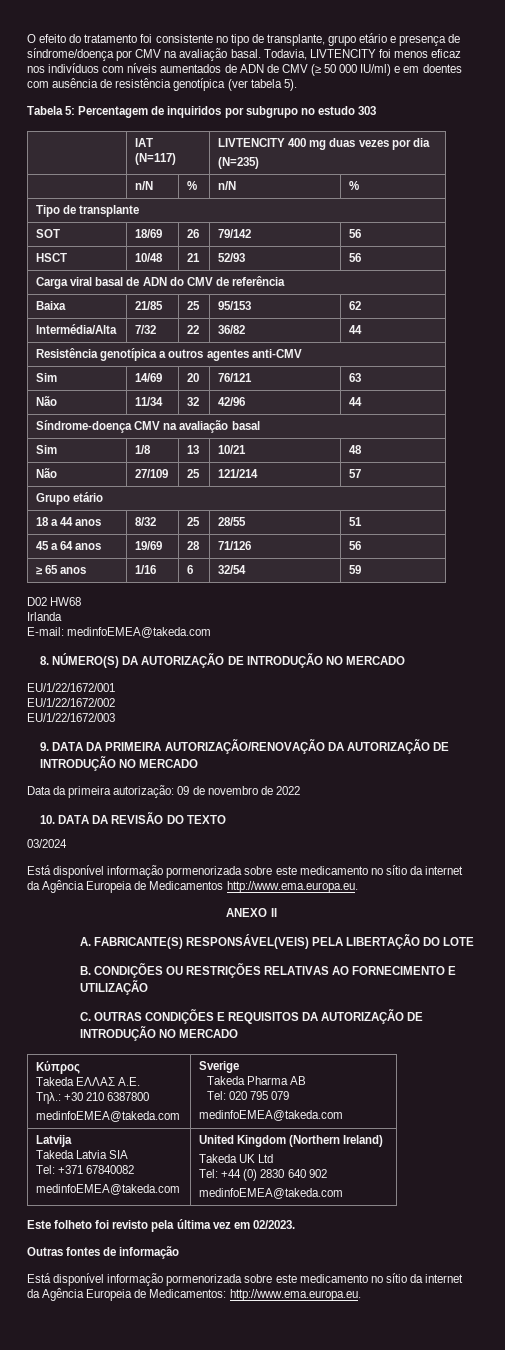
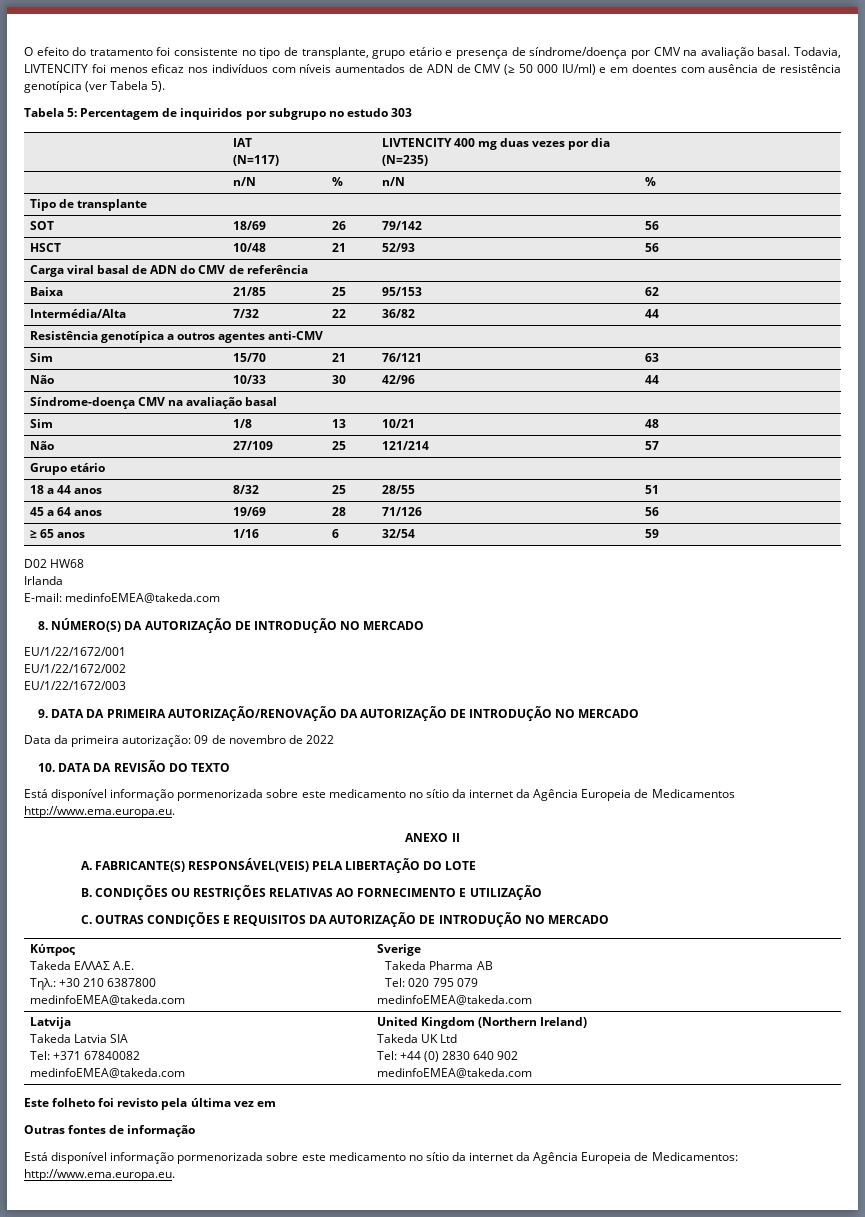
[250,79,282,88] tabela -> [110,81,149,90] Tabela
[135,373,163,382] [187,373,200,382] 14/69 | 20 -> [232,353,266,362] [331,353,346,362] 15/70 | 21
[135,397,164,406] [187,397,200,406] 11/34 | 32 -> [232,375,266,384] [331,375,346,384] 10/33 | 30
[27,839,67,848] // 03/2024 -> (230, 767) none
[252,1220,295,1229] 02/2023. -> (276, 1104) none

